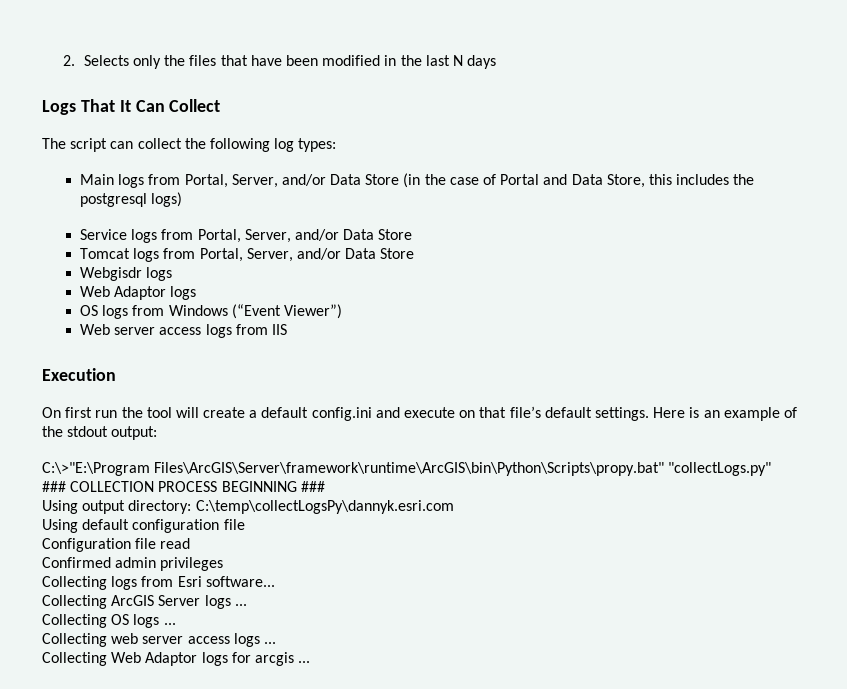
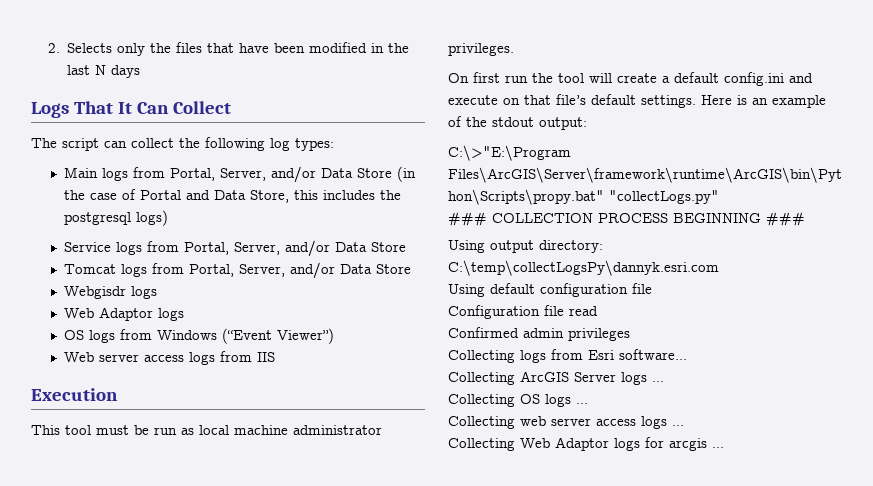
(116, 374) none -> [31,425,382,435] [448,43,514,56] // This tool must be run as local machine administrator privileges.

